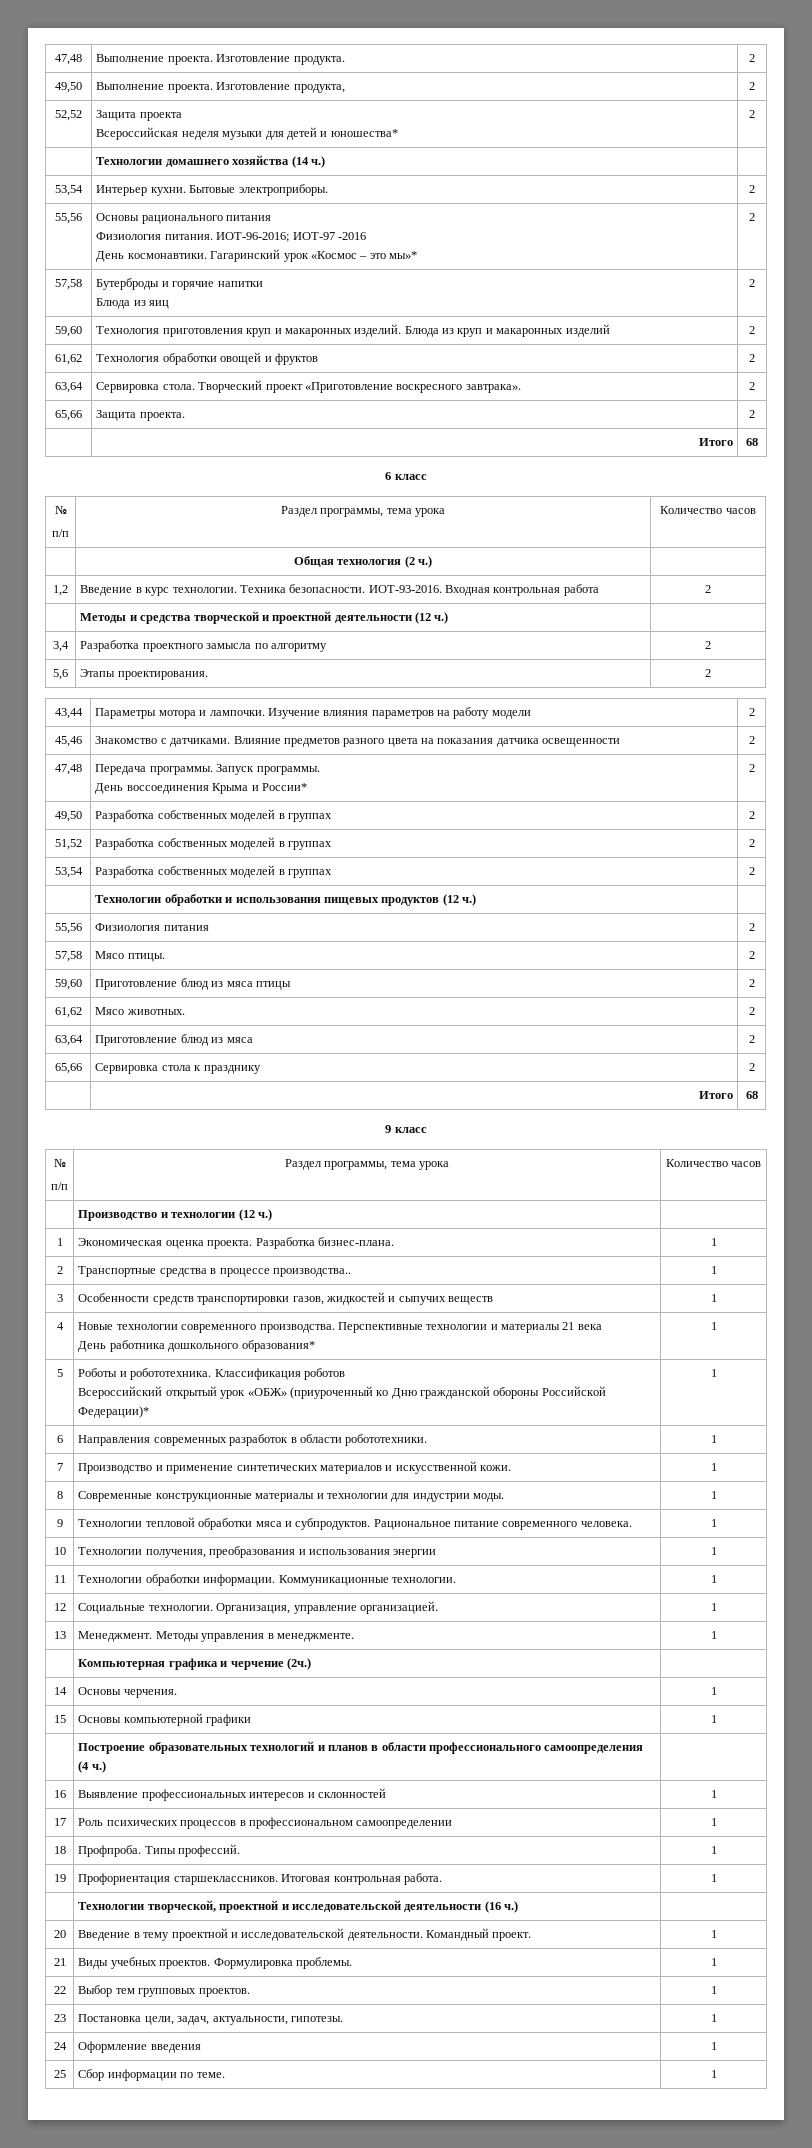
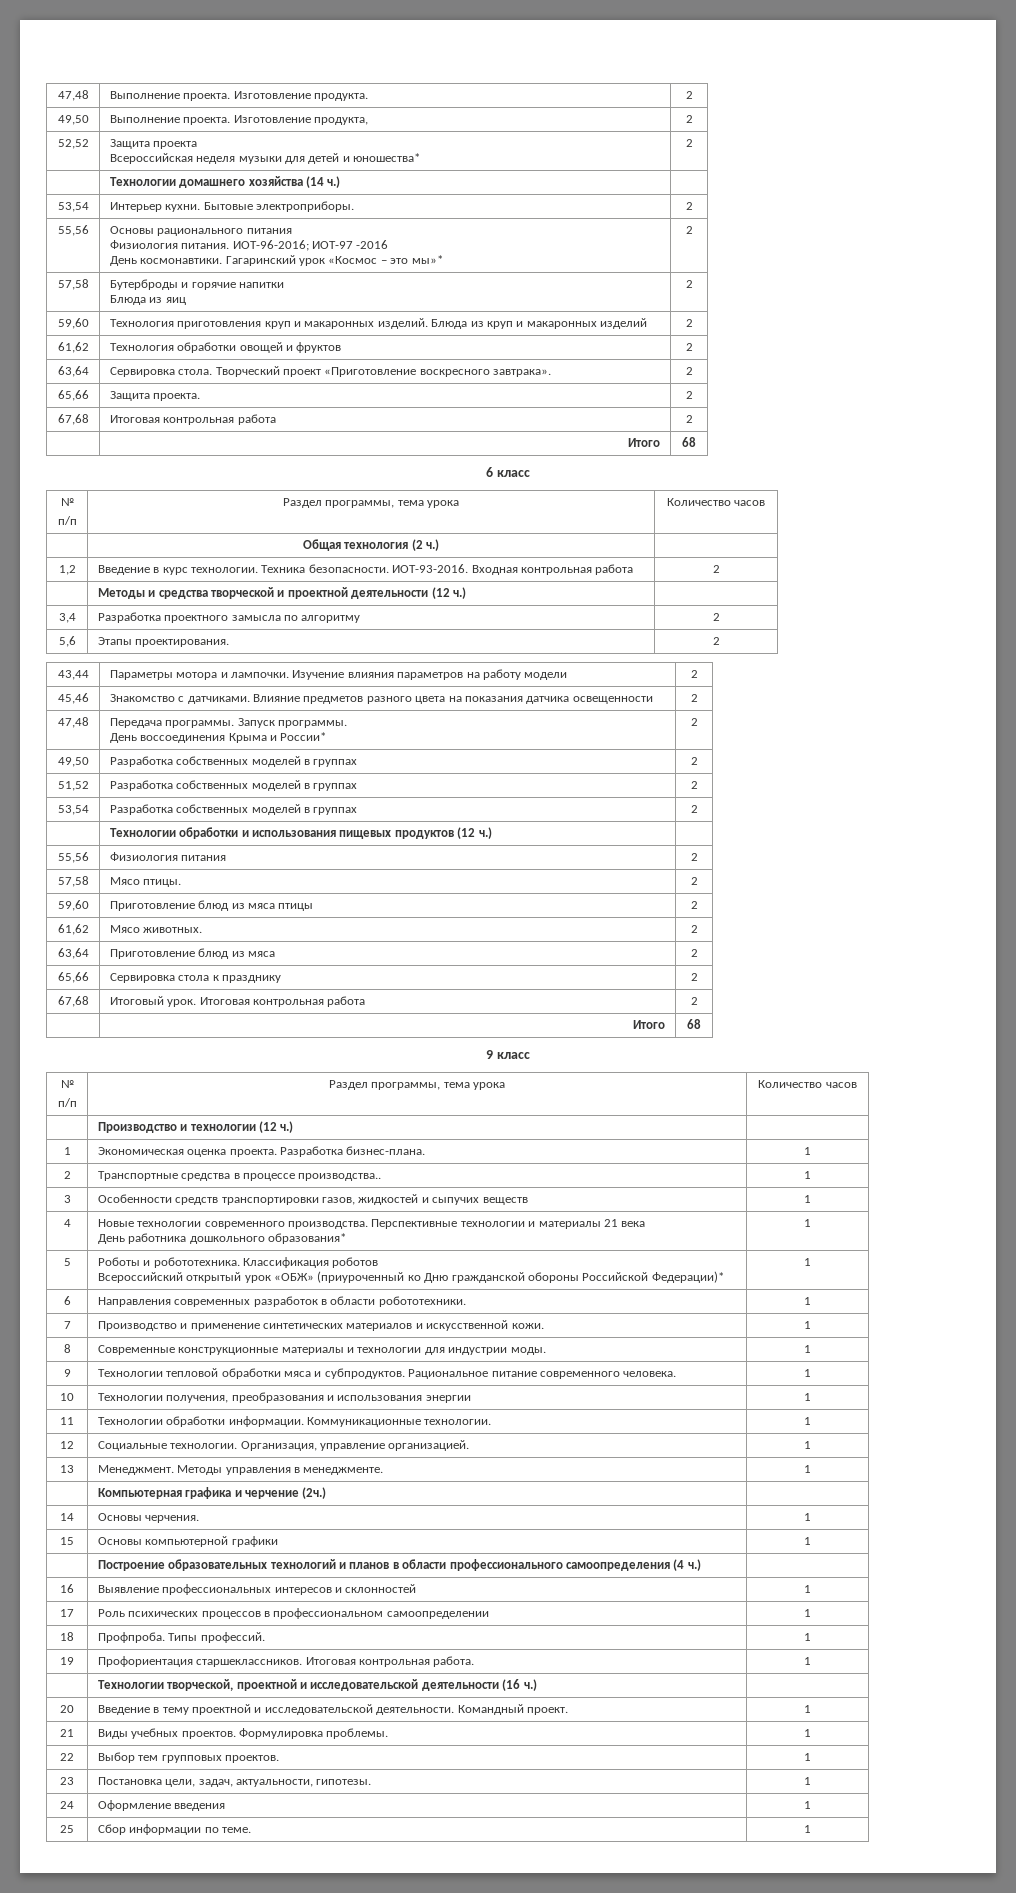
(755, 414) none -> [57,414,89,425] [109,414,276,425] [685,415,693,423] // 67,68 | Итоговая контрольная работа | 2
(755, 1067) none -> [57,996,89,1007] [109,996,366,1007] [690,997,698,1005] // 67,68 | Итоговый урок. Итоговая контрольная работа | 2

